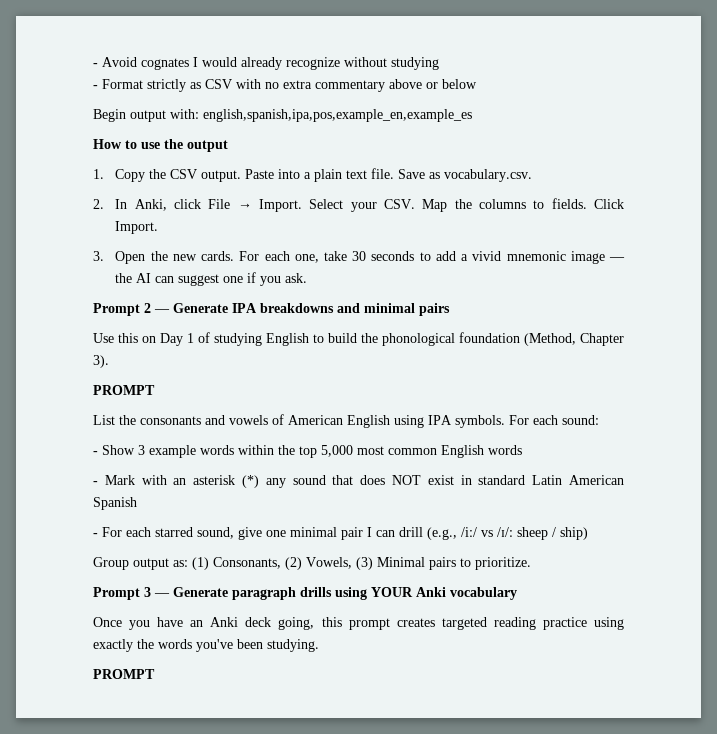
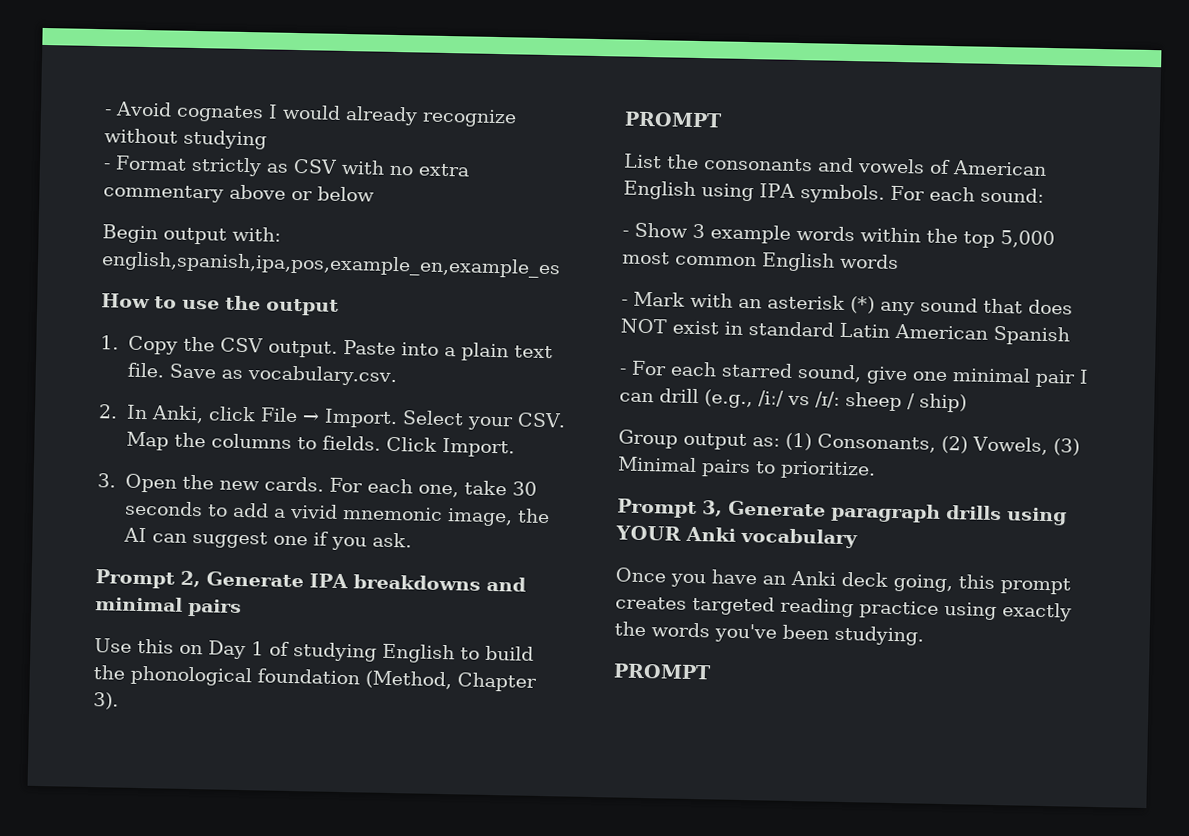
[570,251,626,264] image — -> [446,508,513,527] image,
[144,303,170,313] 2 — -> [180,570,201,588] 2,
[144,587,170,597] 3 — -> [702,500,723,517] 3,

